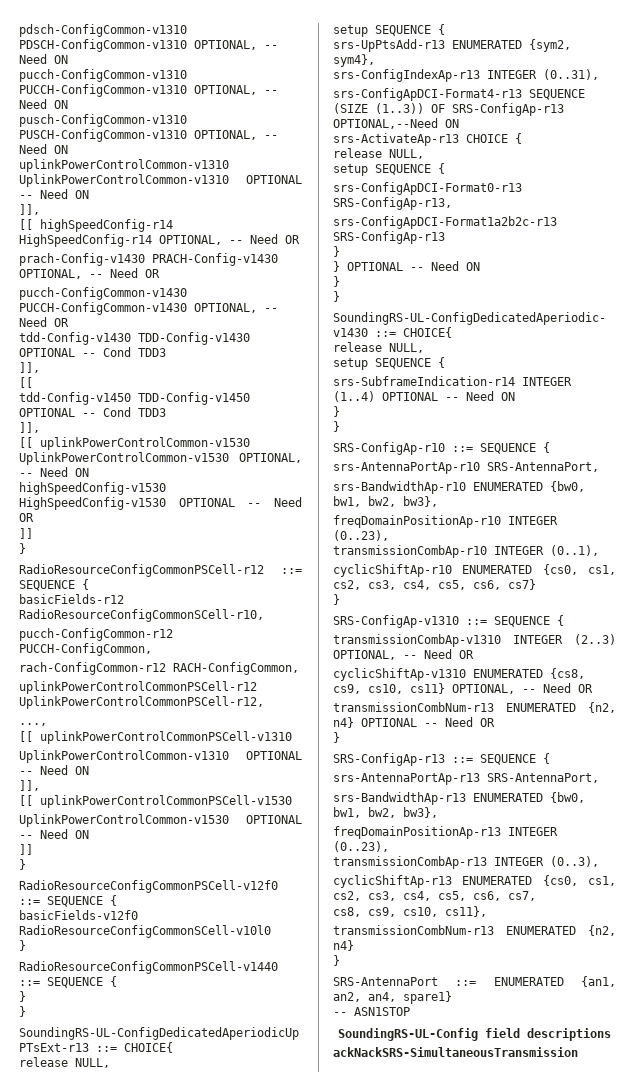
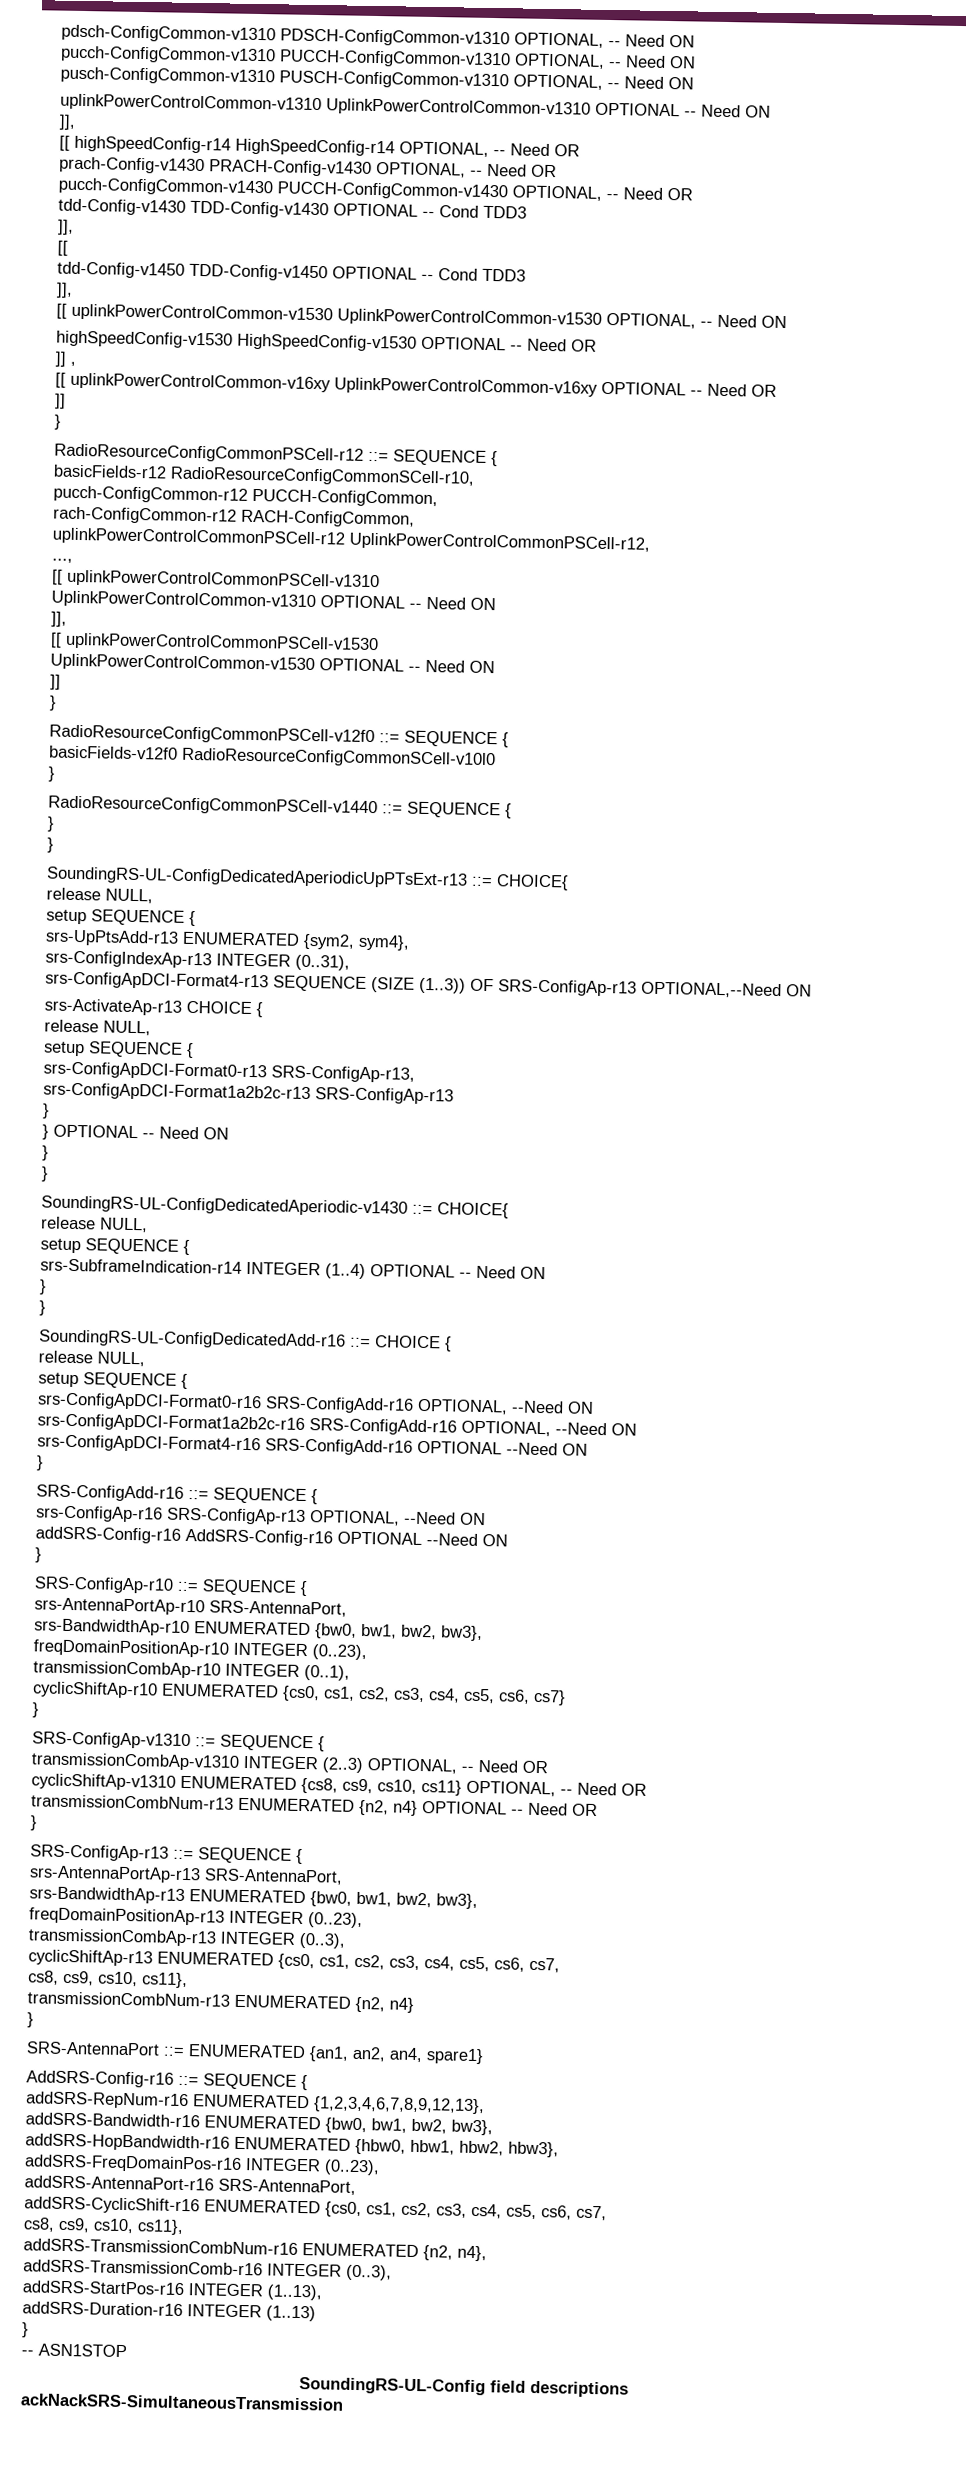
(34, 517) none -> [55,351,76,367] [55,372,777,397] // ]] , // [[ uplinkPowerControlCommon-v16xy UplinkPowerControlCommon-v16xy OPTIONAL -- Need OR
(340, 426) none -> [39,1329,452,1352] [38,1350,145,1367] [38,1372,188,1389] [37,1392,594,1415] [37,1413,637,1437] [37,1434,588,1456] [36,1455,44,1471] [36,1484,318,1505] [36,1505,486,1526] [35,1526,508,1547] [35,1547,42,1563] // SoundingRS-UL-ConfigDedicatedAdd-r16 ::= CHOICE { // release NULL, // setup SEQUENCE { // srs-ConfigApDCI-Format0-r16 SRS-ConfigAdd-r16 OPTIONAL, --Need ON // srs-ConfigApDCI-Format1a2b2c-r16 SRS-ConfigAdd-r16 OPTIONAL, --Need ON // srs-ConfigApDCI-Format4-r16 SRS-ConfigAdd-r16 OPTIONAL --Need ON // } // SRS-ConfigAdd-r16 ::= SEQUENCE { // srs-ConfigAp-r16 SRS-ConfigAp-r13 OPTIONAL, --Need ON // addSRS-Config-r16 AddSRS-Config-r16 OPTIONAL --Need ON // }
(452, 997) none -> [26,2070,308,2091] [25,2091,485,2115] [25,2112,493,2136] [25,2133,559,2158] [24,2154,380,2176] [24,2175,356,2195] [24,2196,607,2221] [23,2217,184,2236] [23,2238,487,2262] [23,2259,392,2281] [22,2280,322,2301] [22,2301,316,2322] [22,2322,29,2338] // AddSRS-Config-r16 ::= SEQUENCE { // addSRS-RepNum-r16 ENUMERATED {1,2,3,4,6,7,8,9,12,13}, // addSRS-Bandwidth-r16 ENUMERATED {bw0, bw1, bw2, bw3}, // addSRS-HopBandwidth-r16 ENUMERATED {hbw0, hbw1, hbw2, hbw3}, // addSRS-FreqDomainPos-r16 INTEGER (0..23), // addSRS-AntennaPort-r16 SRS-AntennaPort, // addSRS-CyclicShift-r16 ENUMERATED {cs0, cs1, cs2, cs3, cs4, cs5, cs6, cs7, // cs8, cs9, cs10, cs11}, // addSRS-TransmissionCombNum-r16 ENUMERATED {n2, n4}, // addSRS-TransmissionComb-r16 INTEGER (0..3), // addSRS-StartPos-r16 INTEGER (1..13), // addSRS-Duration-r16 INTEGER (1..13) // }

